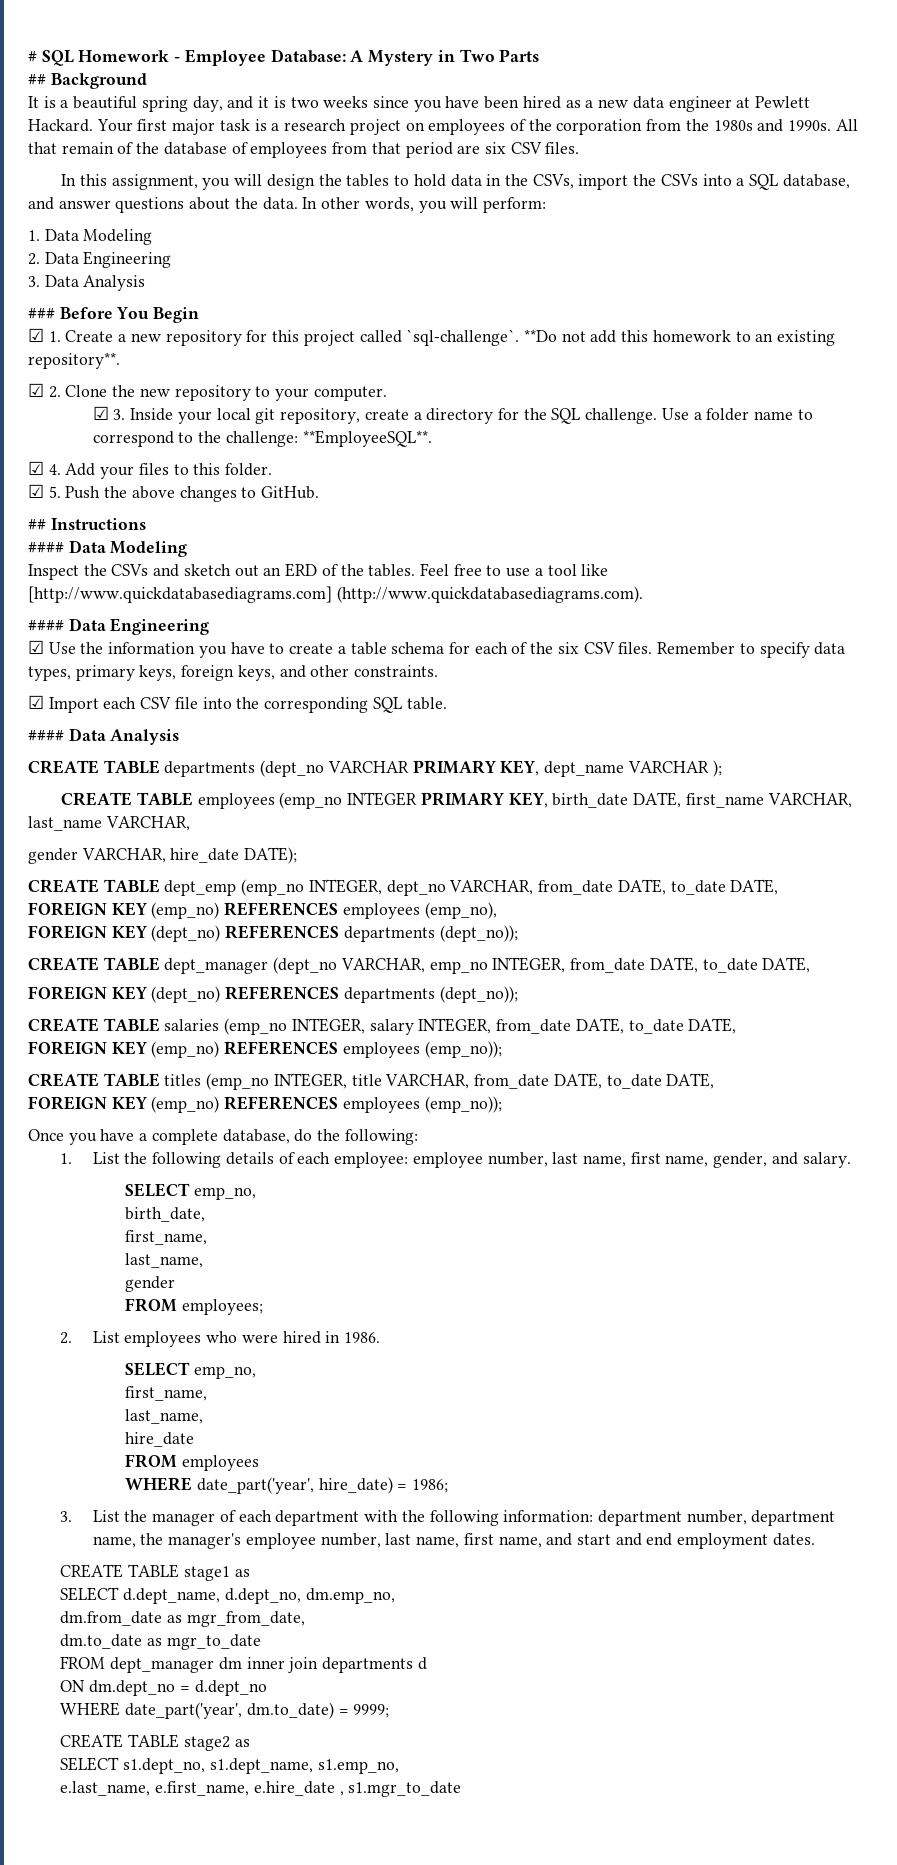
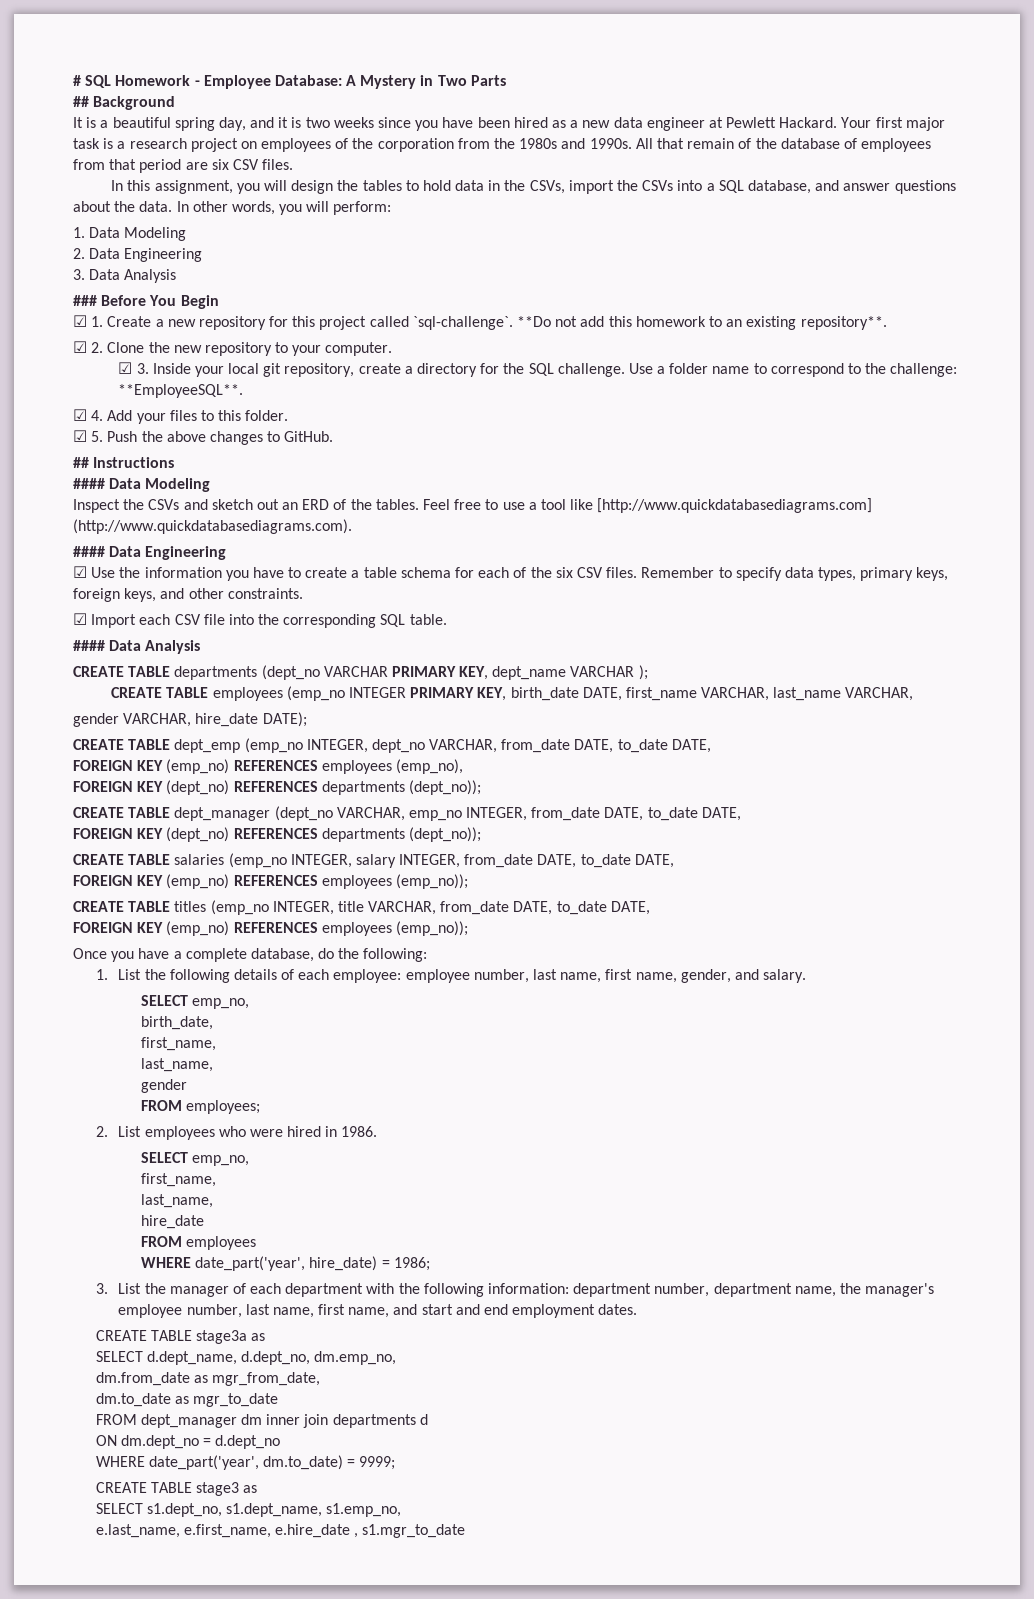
[183,1566,230,1581] stage1 -> [196,1330,248,1344] stage3a
[183,1736,230,1751] stage2 -> [196,1482,240,1496] stage3

